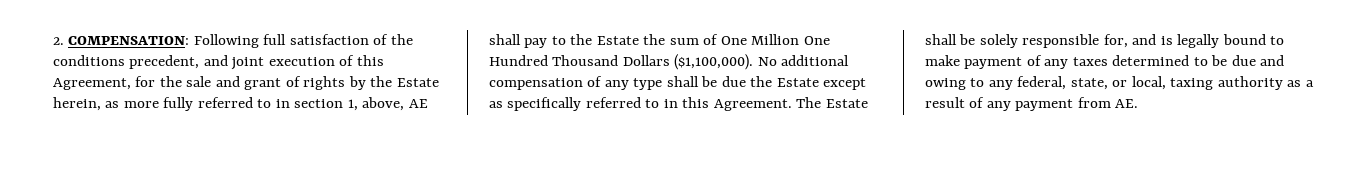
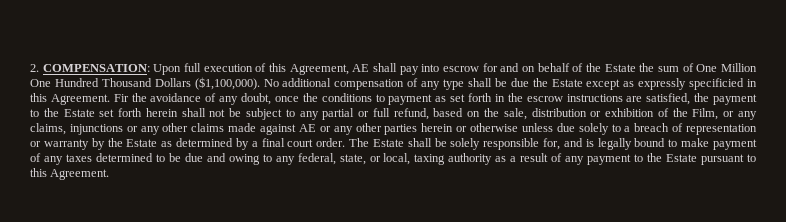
[193,34,413,48] [53,55,384,70] [53,76,439,90] [53,97,428,111] [489,34,566,48] Following full satisfaction of the conditions precedent, and joint execution of this Agreement, for the sale and grant of rights by the Estate herein, as more fully referred to in section 1, above, AE shall pay to -> [153,63,584,75] Upon full execution of this Agreement, AE shall pay into escrow for and on behalf of
[507,97,792,111] specifically referred to in this Agreement. -> [638,78,757,90] [30,93,757,105] [30,108,758,120] [30,123,757,135] [30,138,346,150] expressly specificied in this Agreement. Fir the avoidance of any doubt, once the conditions to payment as set forth in the escrow instructions are satisfied, the payment to the Estate set forth herein shall not be subject to any partial or full refund, based on the sale, distribution or exhibition of the Film, or any claims, injunctions or any other claims made against AE or any other parties herein or otherwise unless due solely to a breach of representation or warranty by the Estate as determined by a final court order.
[1077,97,1139,108] from AE. -> [634,153,756,165] [30,168,110,180] to the Estate pursuant to this Agreement.

